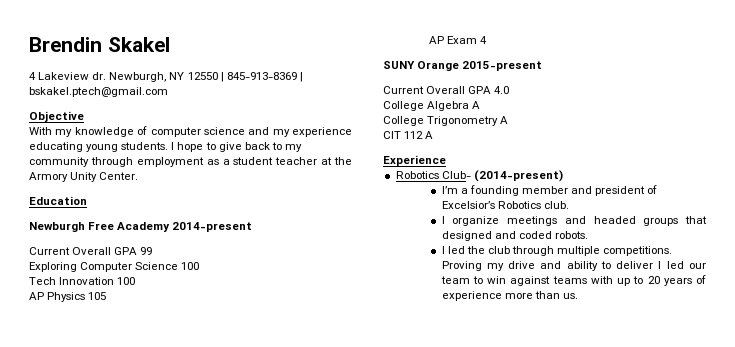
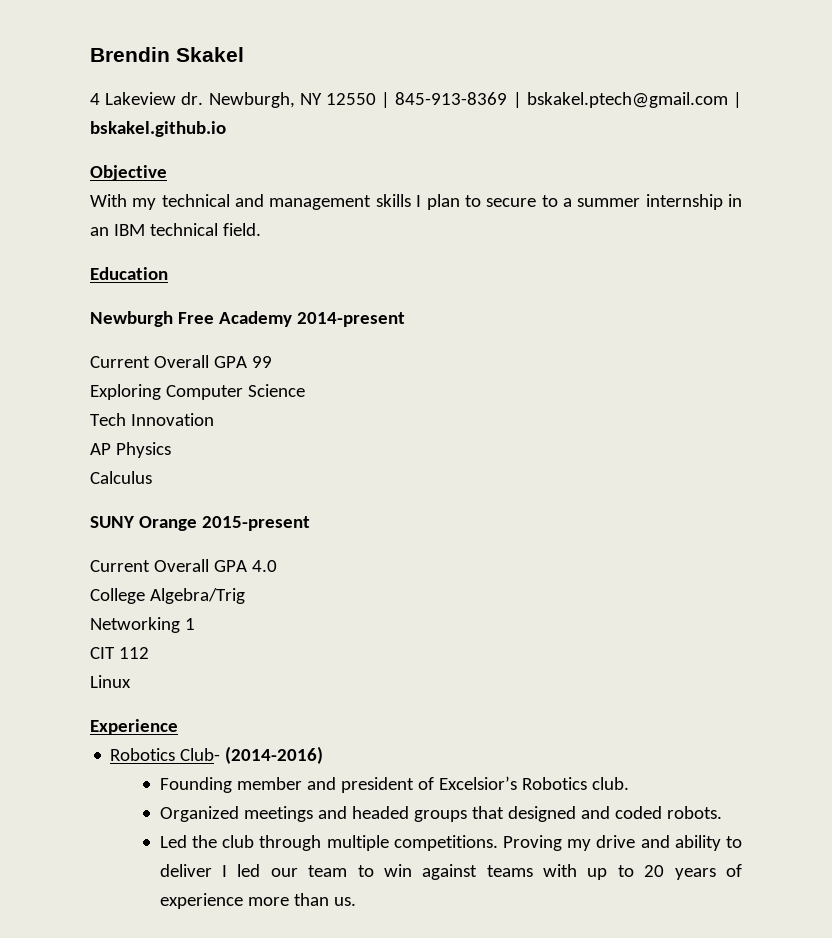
(168, 92) none -> [733,92,742,108] [90,121,226,137] | bskakel.github.io
[74,126,352,137] [29,142,302,152] [29,157,352,167] [29,172,139,182] knowledge of computer science and my experience educating young students. I hope to give back to my community through employment as a student teacher at the Armory Unity Center. -> [161,194,742,210] [90,223,261,236] technical and management skills I plan to secure to a summer internship in an IBM technical field.
[181,262,200,270] 100 -> (305, 390) none
[117,277,136,285] 100 -> (214, 419) none
[88,292,107,300] [428,36,488,44] 105 // AP Exam 4 -> [90,471,152,484] // Calculus
[427,101,481,111] [383,116,509,126] Algebra A // College Trigonometry A -> [149,588,245,604] [90,617,195,633] Algebra/Trig // Networking 1
[425,131,434,139] A -> [90,675,131,688] // Linux
[473,170,563,182] [441,185,519,196] (2014-present) // I’m a founding -> [225,746,324,764] [159,777,232,793] (2014-2016) // Founding
[441,216,500,226] I organize -> [159,806,239,822] Organized
[441,246,465,254] I led -> [159,835,187,848] Led

